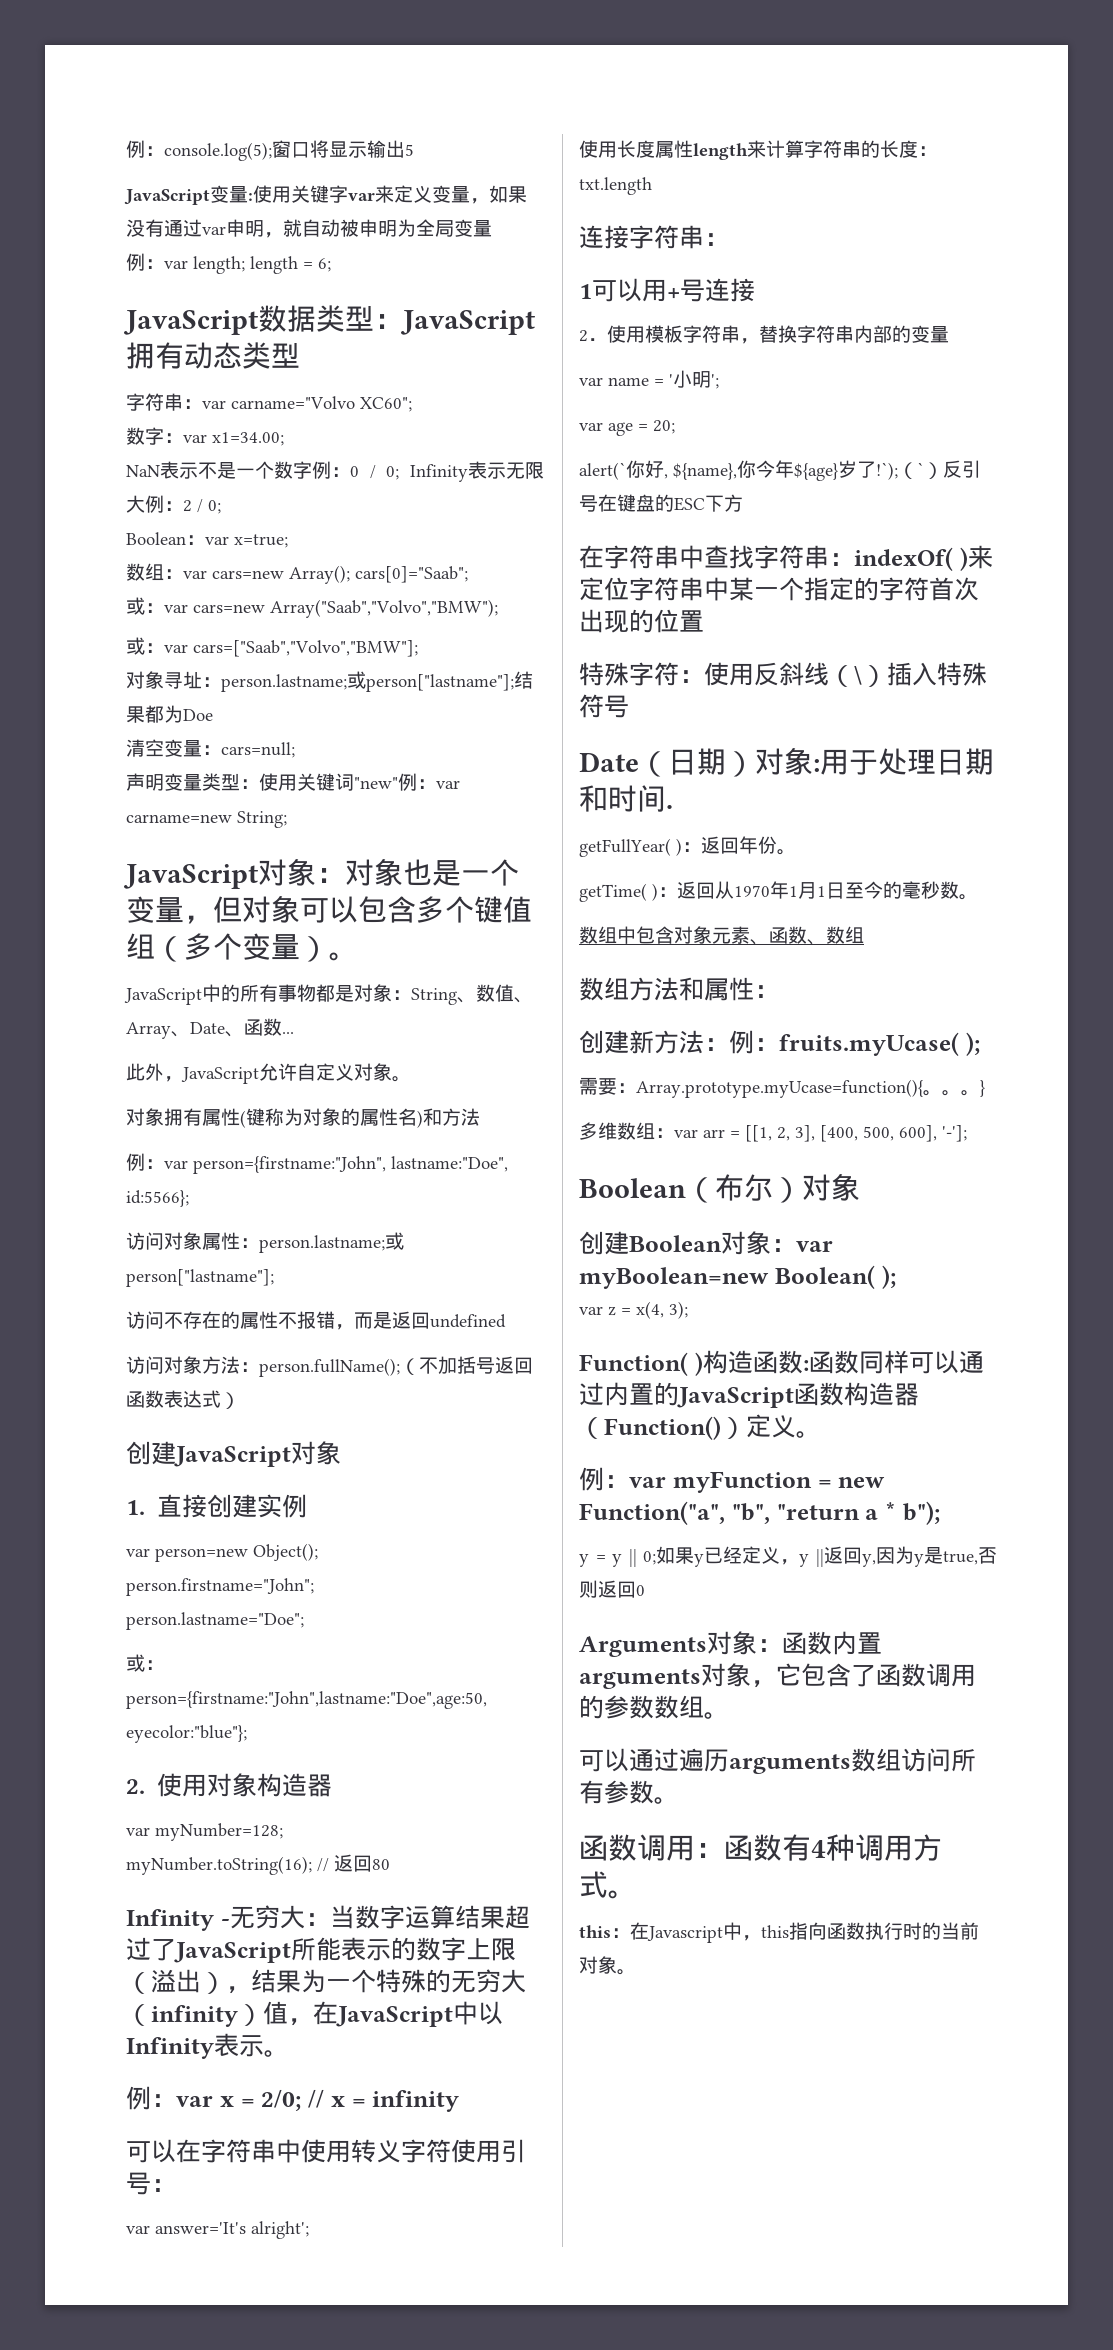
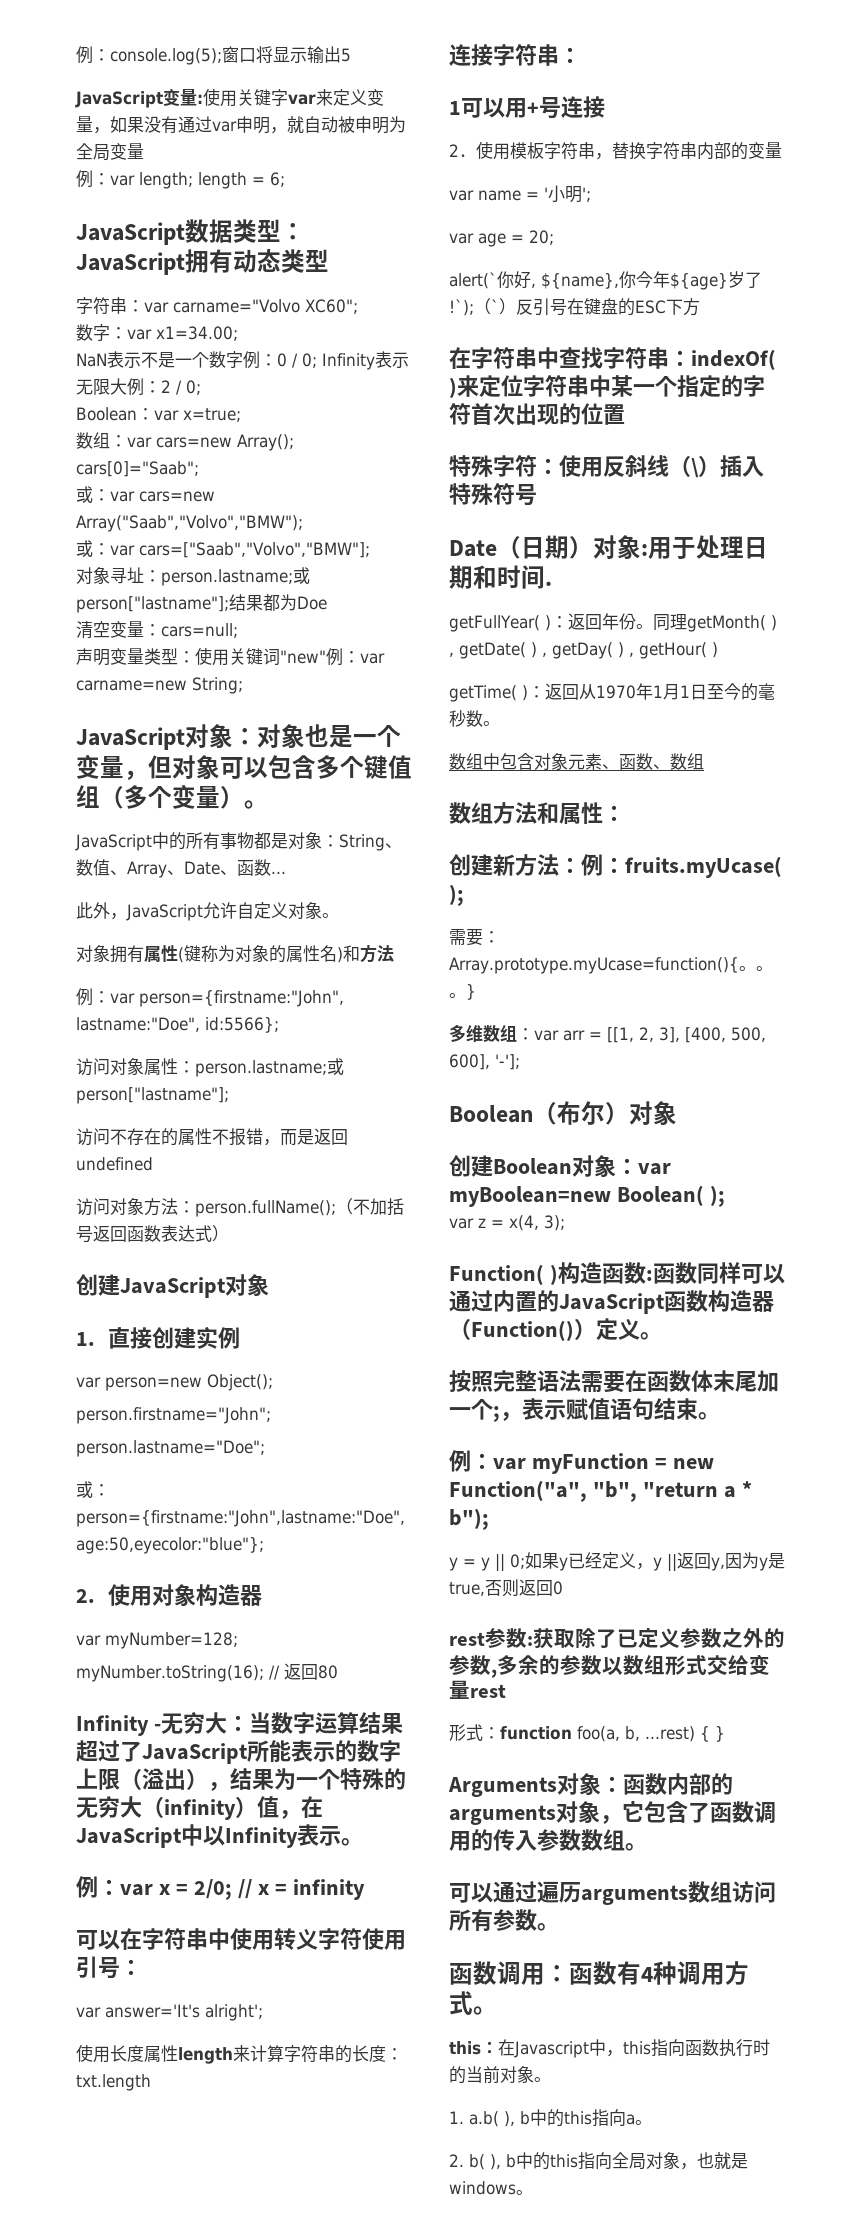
(796, 852) none -> [652,614,777,632] [449,642,718,659] 同理getMonth( ) , getDate( ) , getDay( ) , getHour( )
(821, 1434) none -> [449,1370,779,1393] [449,1398,720,1422] // 按照完整语法需要在函数体末尾加一个;，表示赋值语句结束。
(645, 1590) none -> [449,1628,785,1649] [449,1654,770,1678] [449,1680,506,1699] [449,1724,725,1742] // rest参数:获取除了已定义参数之外的参数,多余的参数以数组形式交给变量rest // 形式：function foo(a, b, ...rest) { }
[857,1632,882,1654] 置 -> [689,1773,733,1795] 部的
(604, 1707) none -> [493,1829,537,1851] 传入
(636, 1972) none -> [449,2109,652,2127] [449,2152,748,2170] [449,2181,533,2195] // 1. a.b( ), b中的this指向a。 // 2. b( ), b中的this指向全局对象，也就是windows。

